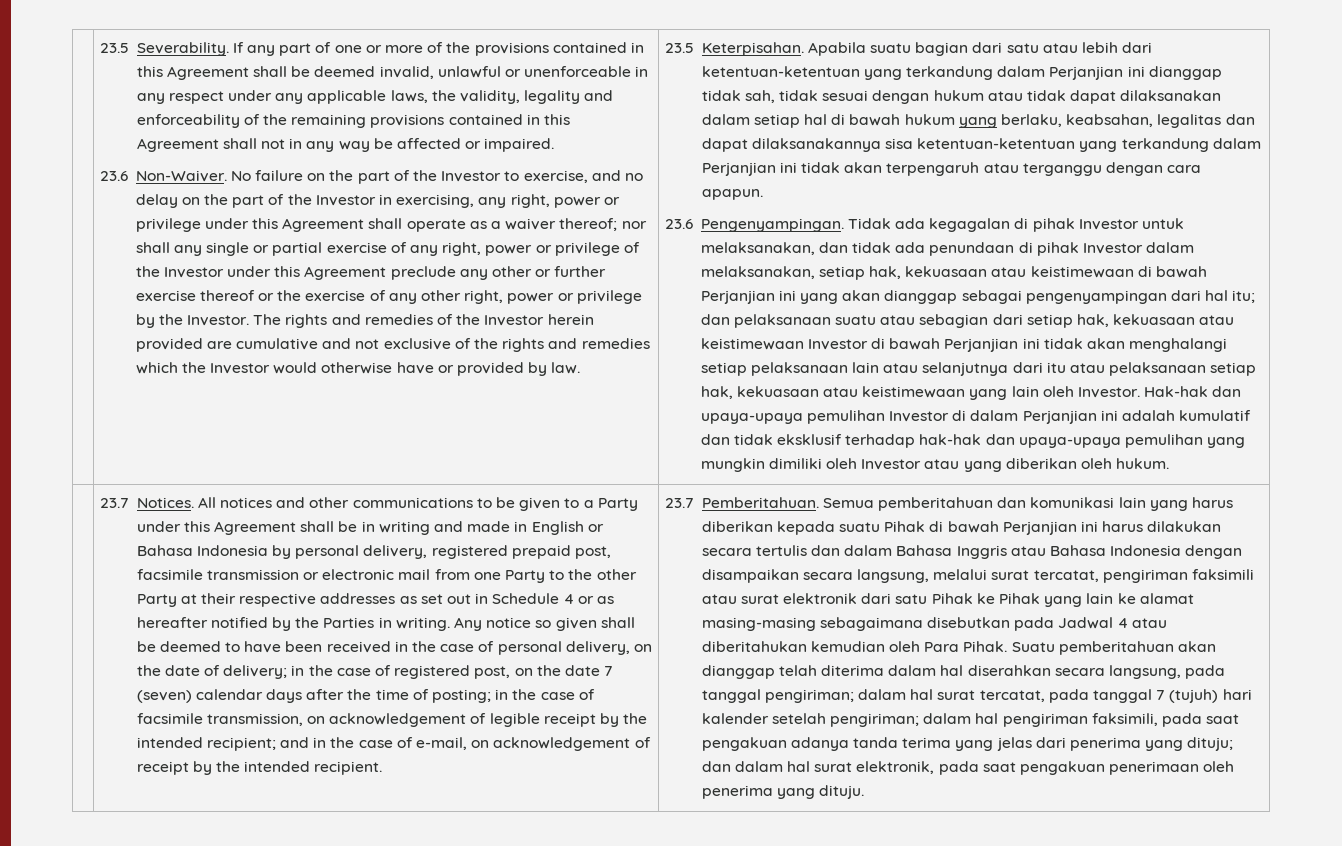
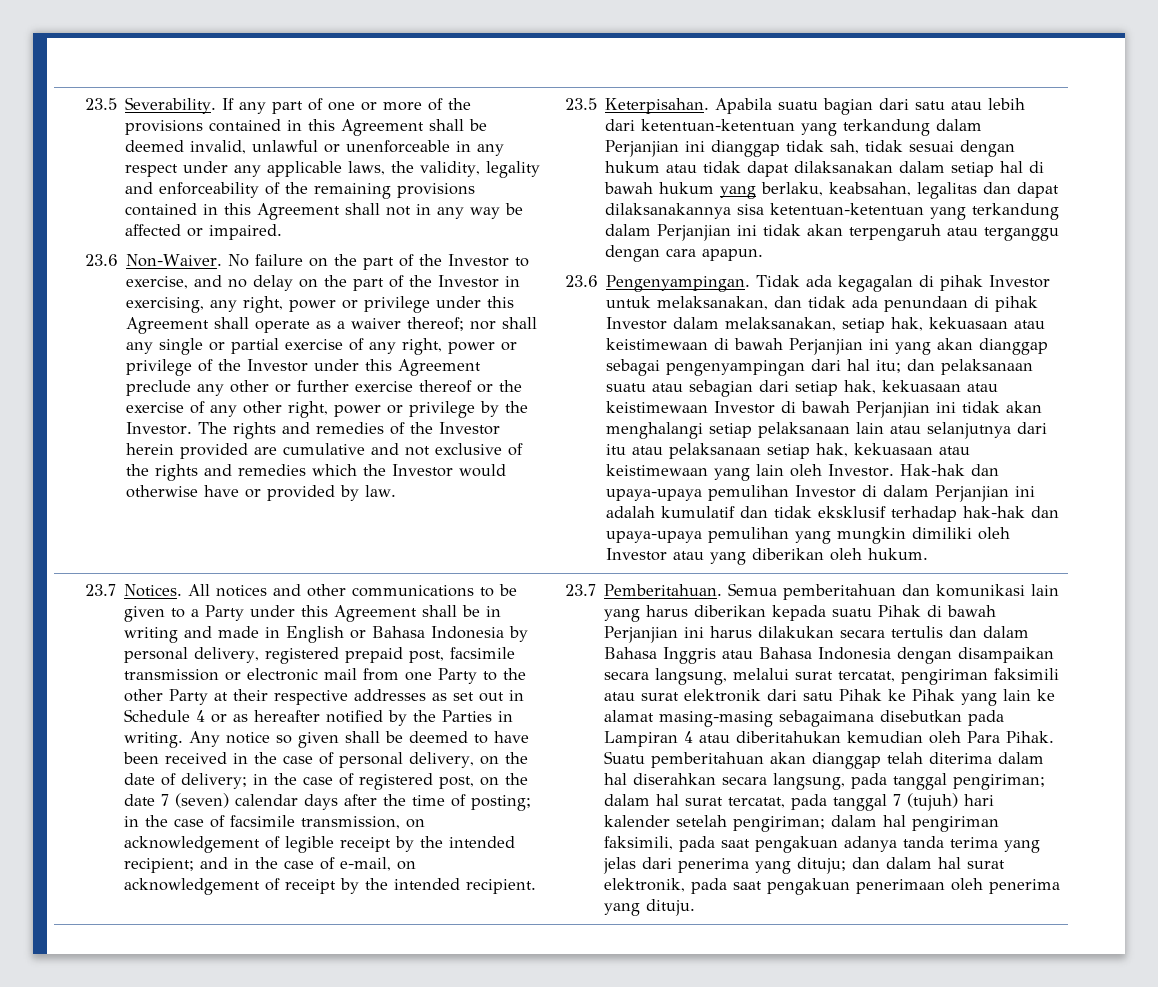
[1058,617,1114,629] Jadwal -> [603,731,678,747] Lampiran

